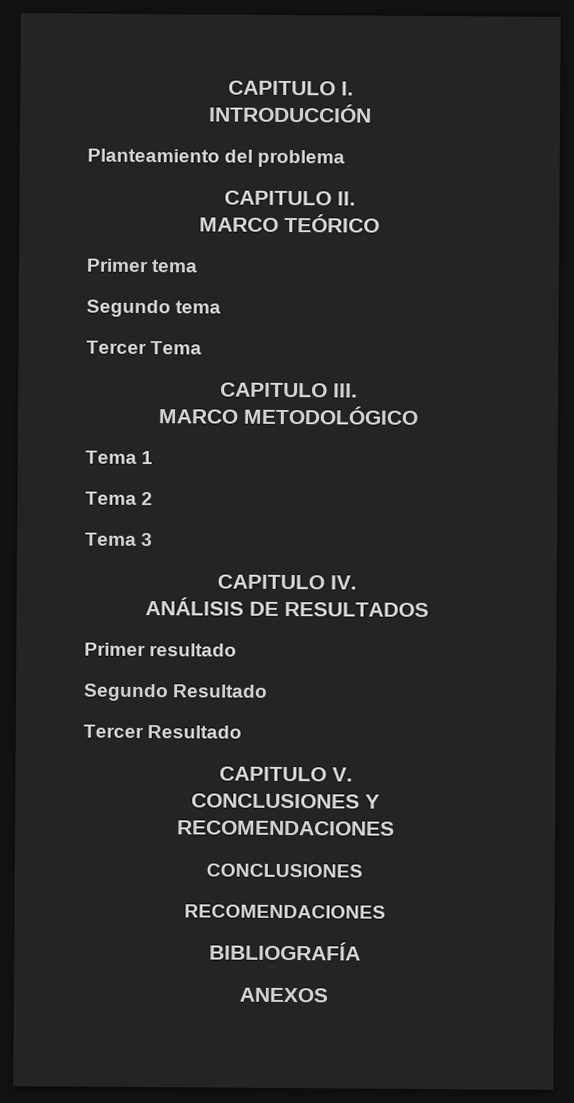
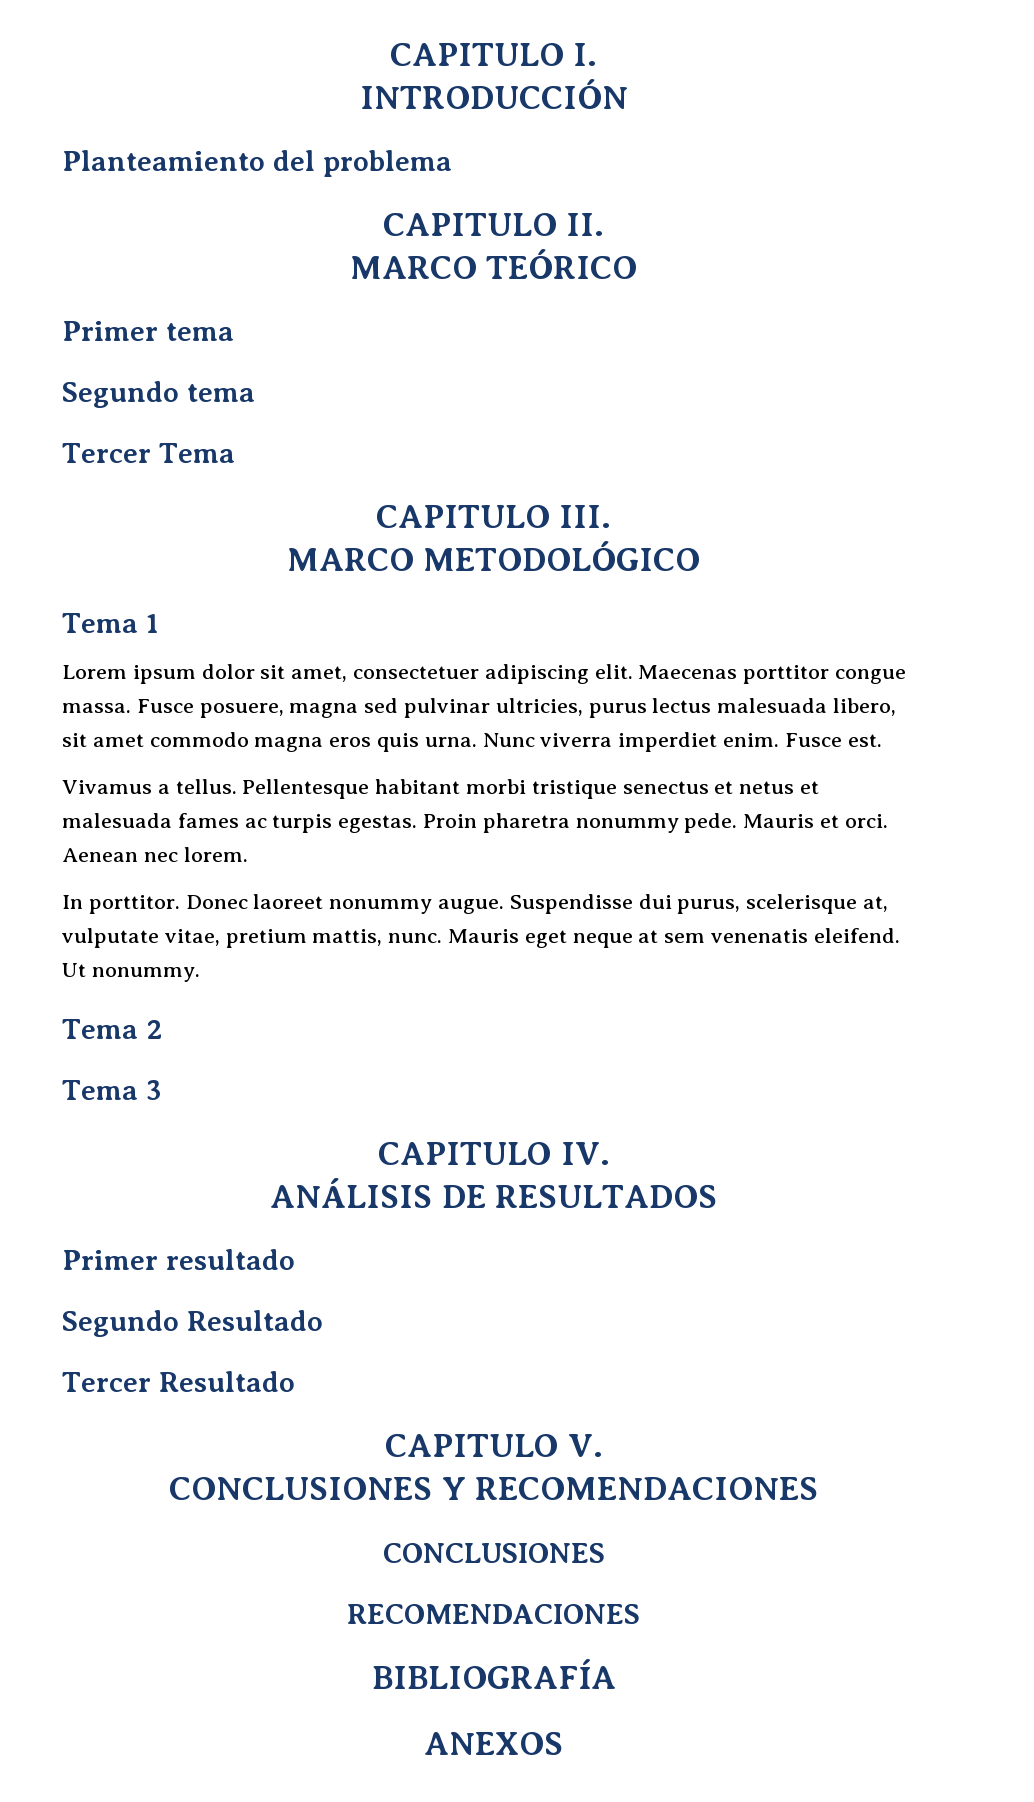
(154, 457) none -> [62,664,907,684] [62,698,897,718] [62,732,882,752] [62,779,820,799] [62,813,888,833] [62,847,248,862] [62,894,889,914] [62,928,900,948] [62,963,200,982] // Lorem ipsum dolor sit amet, consectetuer adipiscing elit. Maecenas porttitor congue massa. Fusce posuere, magna sed pulvinar ultricies, purus lectus malesuada libero, sit amet commodo magna eros quis urna. Nunc viverra imperdiet enim. Fusce est. // Vivamus a tellus. Pellentesque habitant morbi tristique senectus et netus et malesuada fames ac turpis egestas. Proin pharetra nonummy pede. Mauris et orci. Aenean nec lorem. // In porttitor. Donec laoreet nonummy augue. Suspendisse dui purus, scelerisque at, vulputate vitae, pretium mattis, nunc. Mauris eget neque at sem venenatis eleifend. Ut nonummy.

